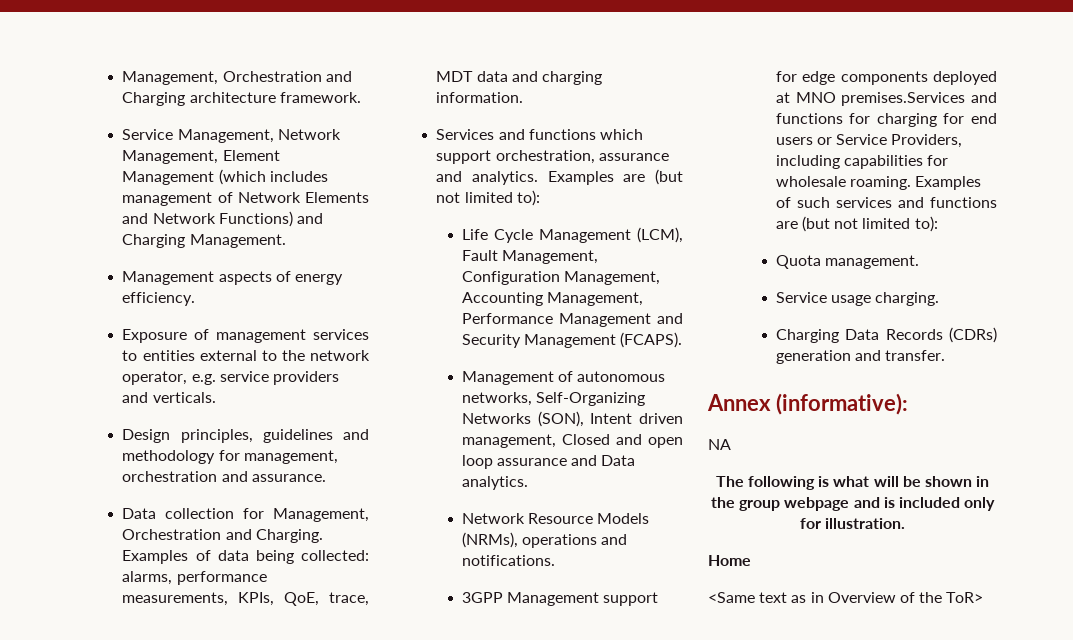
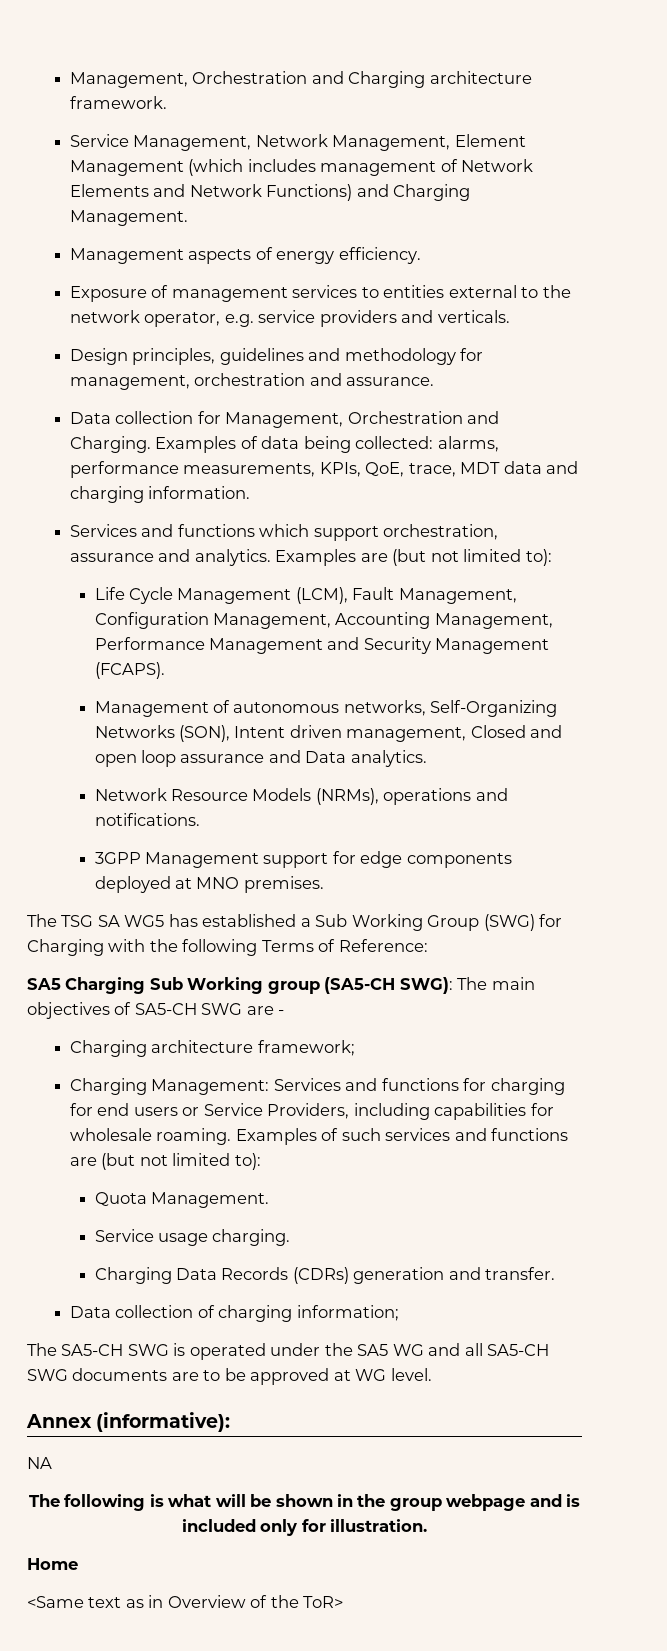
[841,92,966,106] premises.Services -> [243,876,324,893] [27,914,563,931] [27,939,428,956] [27,977,535,994] [27,1002,285,1019] [69,1040,355,1057] [69,1078,341,1095] premises. // The TSG SA WG5 has established a Sub Working Group (SWG) for Charging with the following Terms of Reference: // SA5 Charging Sub Working group (SA5-CH SWG): The main objectives of SA5-CH SWG are - // Charging architecture framework; // Charging Management: Services
[824,255,919,269] management. -> [151,1192,270,1208] Management.
(946, 355) none -> [69,1305,399,1322] [27,1343,550,1360] [27,1368,432,1385] // Data collection of charging information; // The SA5-CH SWG is operated under the SA5 WG and all SA5-CH SWG documents are to be approved at WG level.

